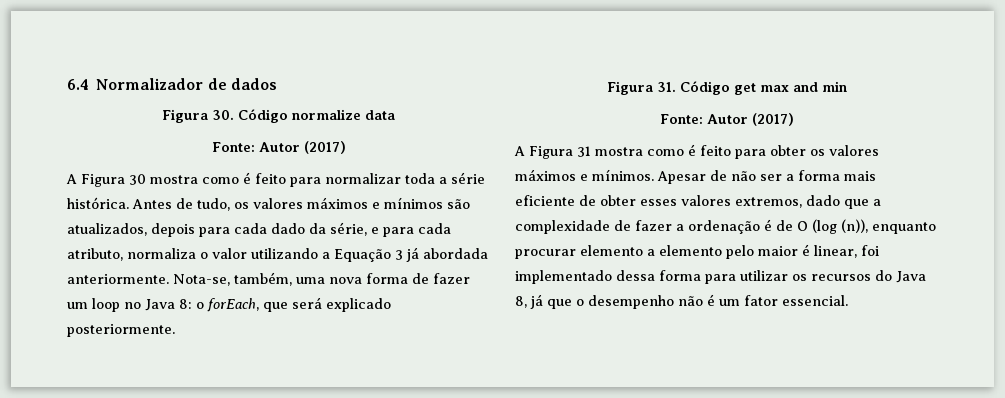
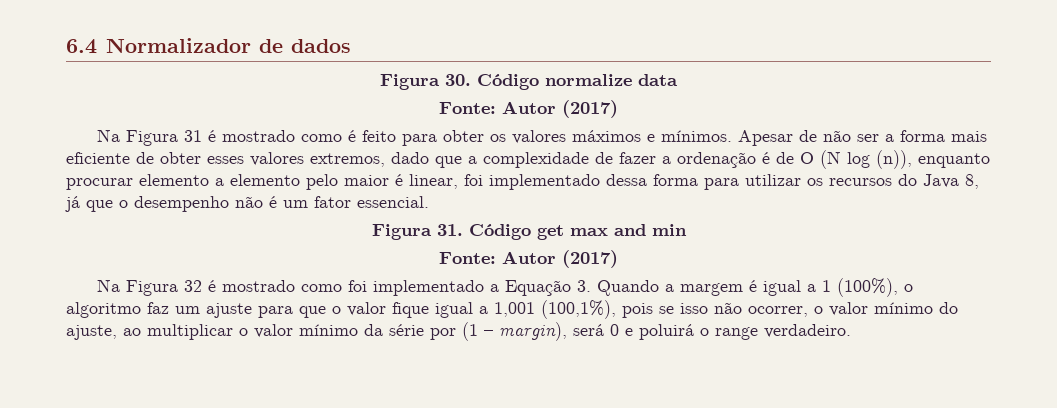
[66,172,485,187] [67,197,470,211] [67,222,451,237] [67,247,488,262] [67,272,470,286] [67,297,391,312] [67,324,175,337] [606,81,847,95] [659,113,794,126] [514,146,643,159] A Figura 30 mostra como é feito para normalizar toda a série histórica. Antes de tudo, os valores máximos e mínimos são atualizados, depois para cada dado da série, e para cada atributo, normaliza o valor utilizando a Equação 3 já abordada anteriormente. Nota-se, também, uma nova forma de fazer um loop no Java 8: o forEach, que será explicado posteriormente. // Figura 31. Código get max and min // Fonte: Autor (2017) // A Figura 31 mostra -> [96,129,295,146] Na Figura 31 é mostrado
[812,219,837,234] (log -> [820,150,870,169] (N log
(848, 300) none -> [371,224,687,240] [439,250,618,268] [96,278,913,297] [66,300,958,319] [66,322,851,341] // Figura 31. Código get max and min // Fonte: Autor (2017) // Na Figura 32 é mostrado como foi implementado a Equação 3. Quando a margem é igual a 1 (100%), o algoritmo faz um ajuste para que o valor fique igual a 1,001 (100,1%), pois se isso não ocorrer, o valor mínimo do ajuste, ao multiplicar o valor mínimo da série por (1 – margin), será 0 e poluirá o range verdadeiro.

